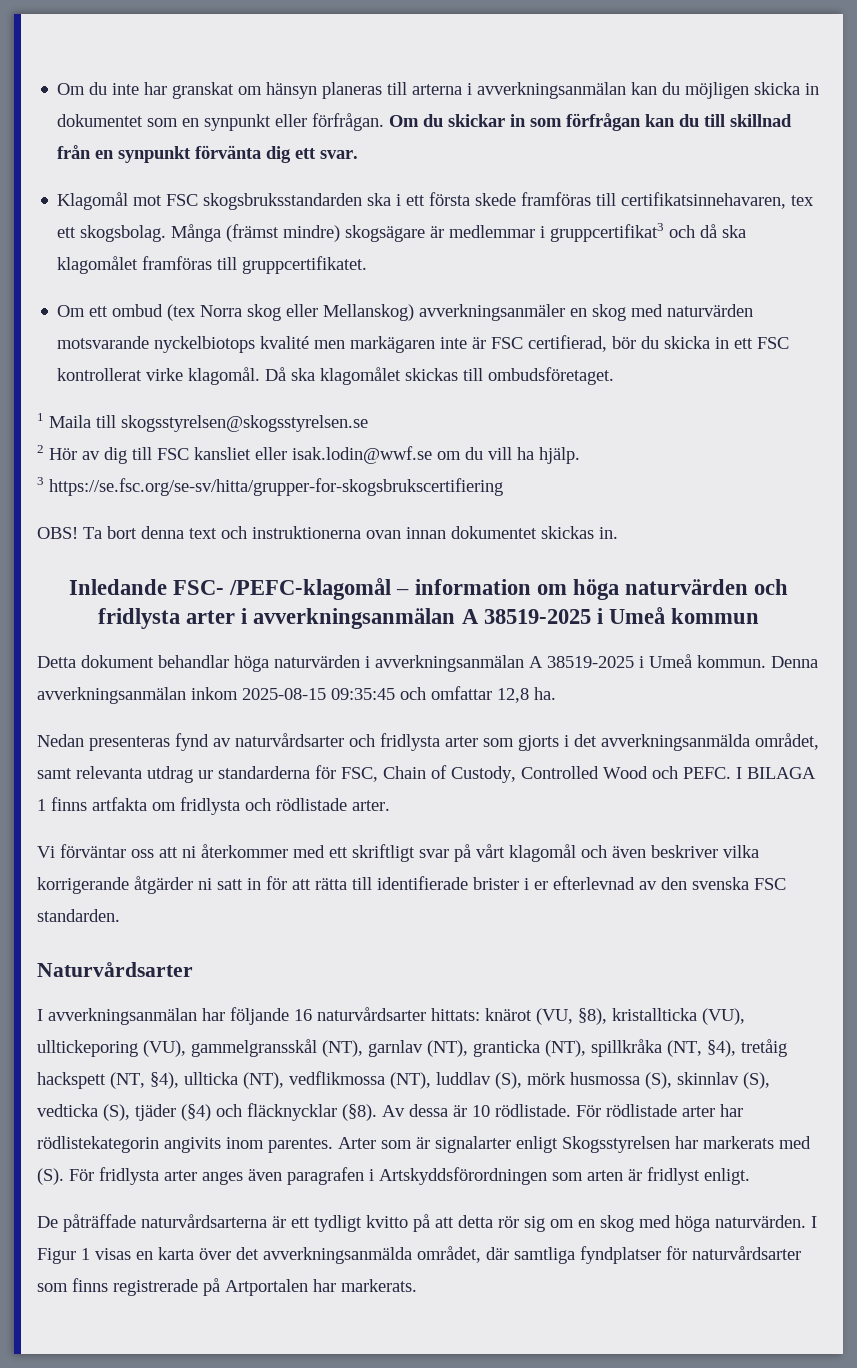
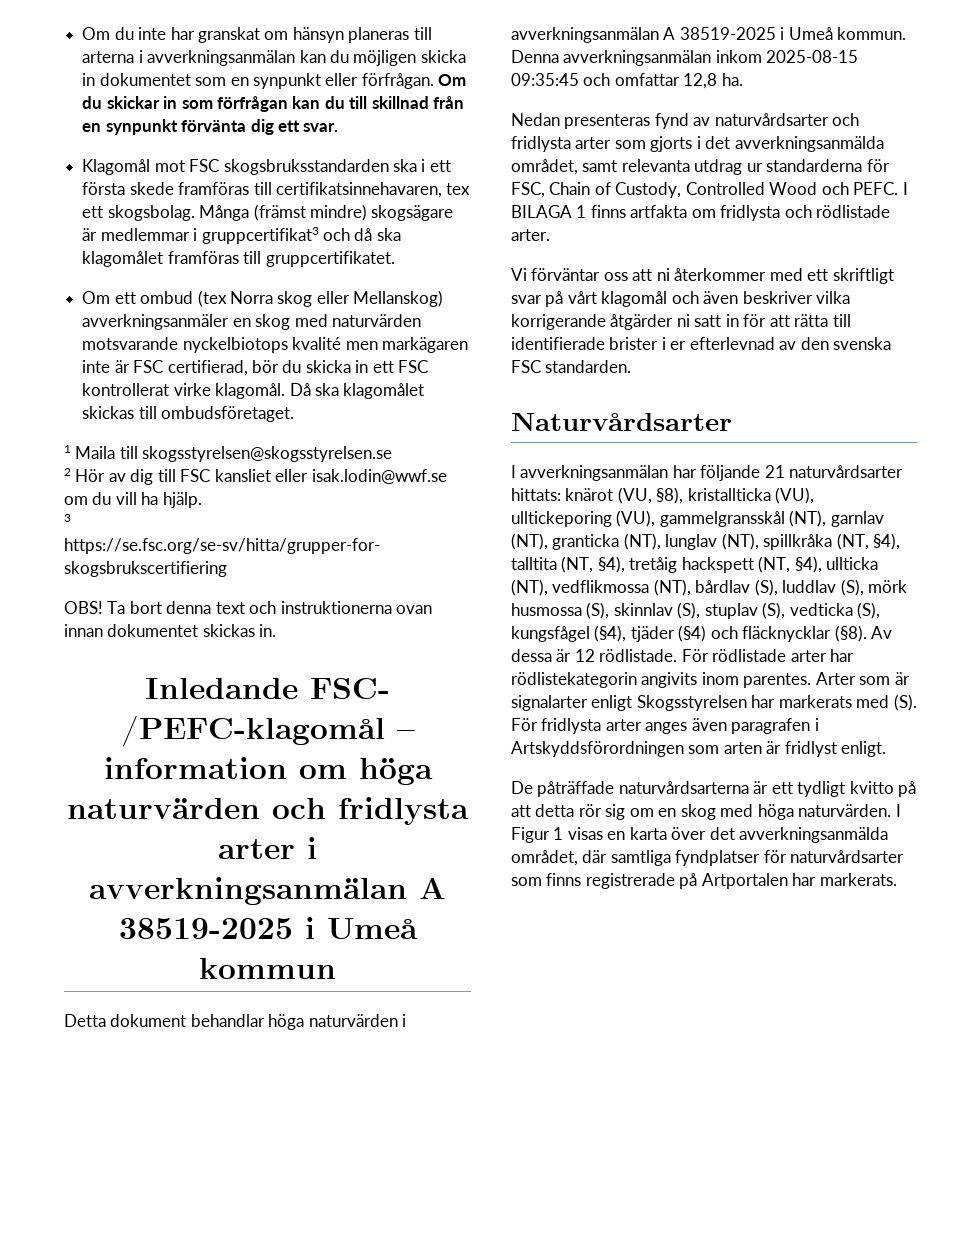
[294,1009,312,1021] 16 -> [764,465,785,478] 21
(586, 1048) none -> [665,533,759,550] lunglav (NT),
(736, 1048) none -> [511,556,625,573] talltita (NT, §4),
(431, 1080) none -> [695,579,778,596] bårdlav (S),
[37,1104,130,1121] vedticka (S), -> [704,602,881,619] [511,625,627,642] stuplav (S), vedticka (S), kungsfågel (§4),
[472,1105,490,1117] 10 -> [574,649,595,662] 12

